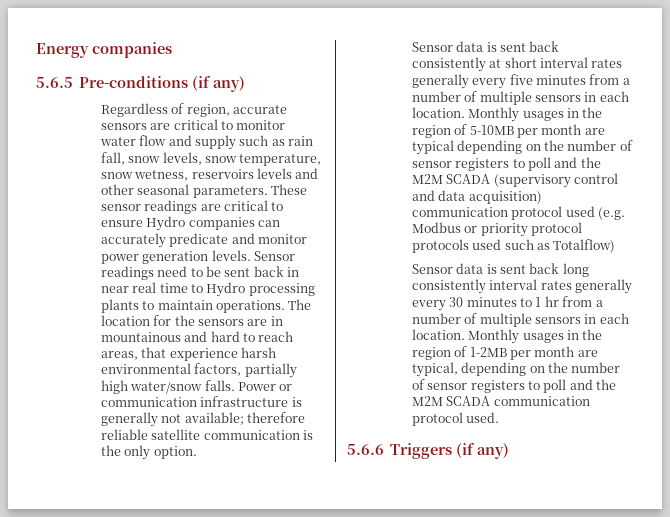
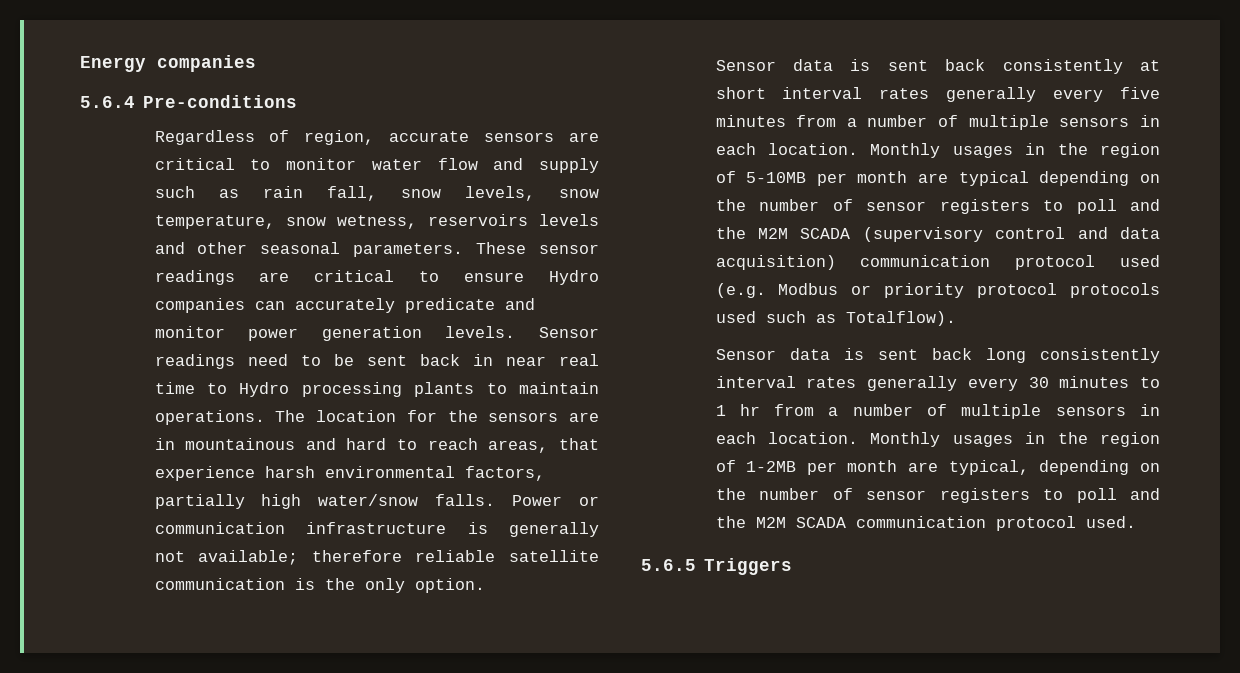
[36,77,73,88] 5.6.5 -> [80,96,135,108] 5.6.4
[192,76,246,92] (if any) -> (298, 101) none
[553,239,616,253] Totalflow) -> [845,311,956,326] Totalflow).
[347,443,510,459] 5.6.6 Triggers (if any) -> [641,558,793,575] 5.6.5 Triggers

